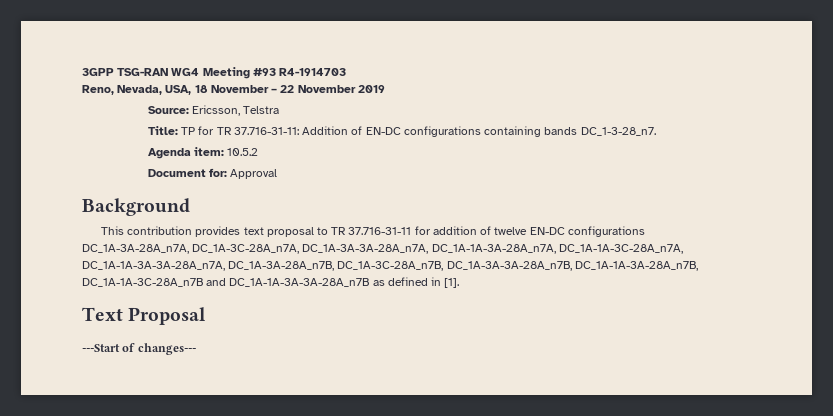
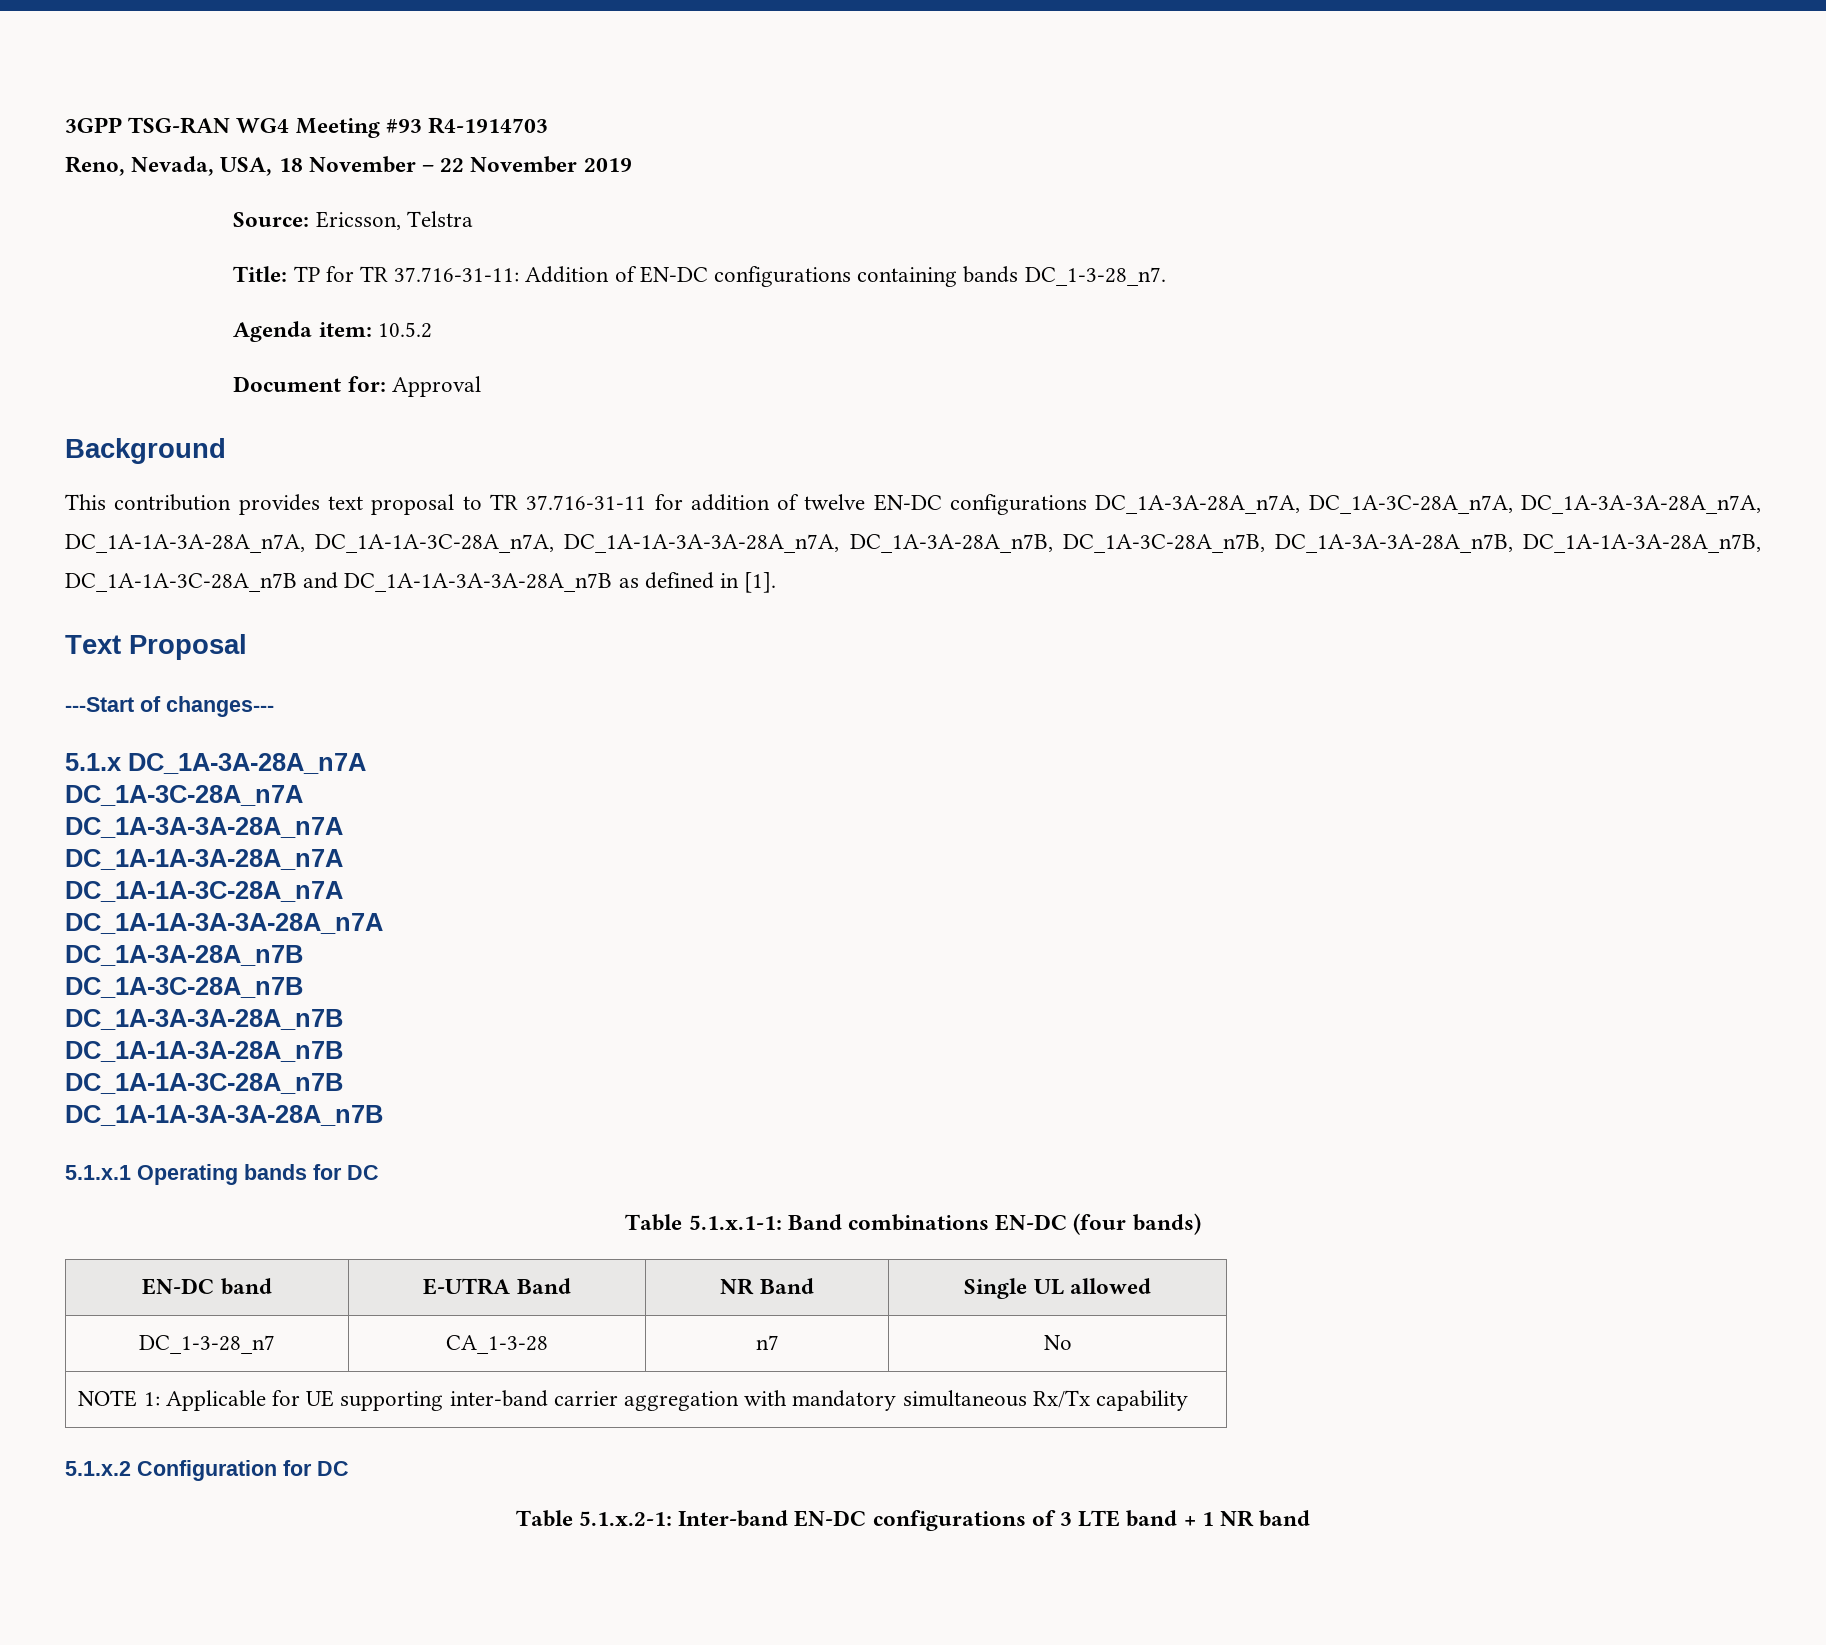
(196, 349) none -> [65,753,366,774] [65,785,303,806] [65,817,343,838] [65,849,343,870] [65,881,343,902] [65,913,383,934] [65,945,303,966] [65,977,303,998] [65,1009,343,1030] [65,1041,343,1062] [65,1073,343,1094] [65,1105,383,1126] [65,1164,379,1185] [625,1213,1201,1235] [142,1278,272,1295] [423,1278,571,1295] [720,1278,814,1295] [964,1278,1151,1299] [139,1335,275,1354] [446,1335,548,1354] [755,1335,779,1350] [1043,1335,1072,1350] [78,1390,1189,1411] [65,1460,349,1481] [515,1510,1311,1531] // 5.1.x DC_1A-3A-28A_n7A // DC_1A-3C-28A_n7A // DC_1A-3A-3A-28A_n7A // DC_1A-1A-3A-28A_n7A // DC_1A-1A-3C-28A_n7A // DC_1A-1A-3A-3A-28A_n7A // DC_1A-3A-28A_n7B // DC_1A-3C-28A_n7B // DC_1A-3A-3A-28A_n7B // DC_1A-1A-3A-28A_n7B // DC_1A-1A-3C-28A_n7B // DC_1A-1A-3A-3A-28A_n7B // 5.1.x.1 Operating bands for DC // Table 5.1.x.1-1: Band combinations EN-DC (four bands) // EN-DC band | E-UTRA Band | NR Band | Single UL allowed // DC_1-3-28_n7 | CA_1-3-28 | n7 | No // NOTE 1: Applicable for UE supporting inter-band carrier aggregation with mandatory simultaneous Rx/Tx capability // 5.1.x.2 Configuration for DC // Table 5.1.x.2-1: Inter-band EN-DC configurations of 3 LTE band + 1 NR band

